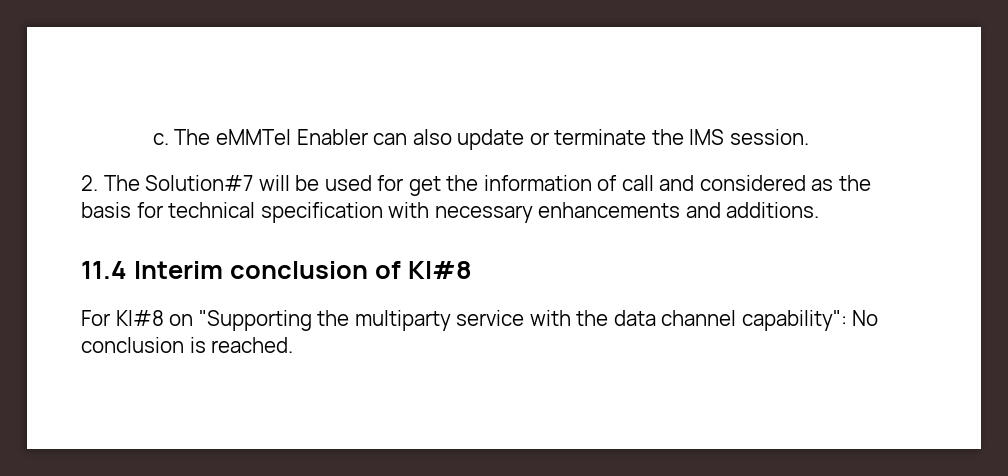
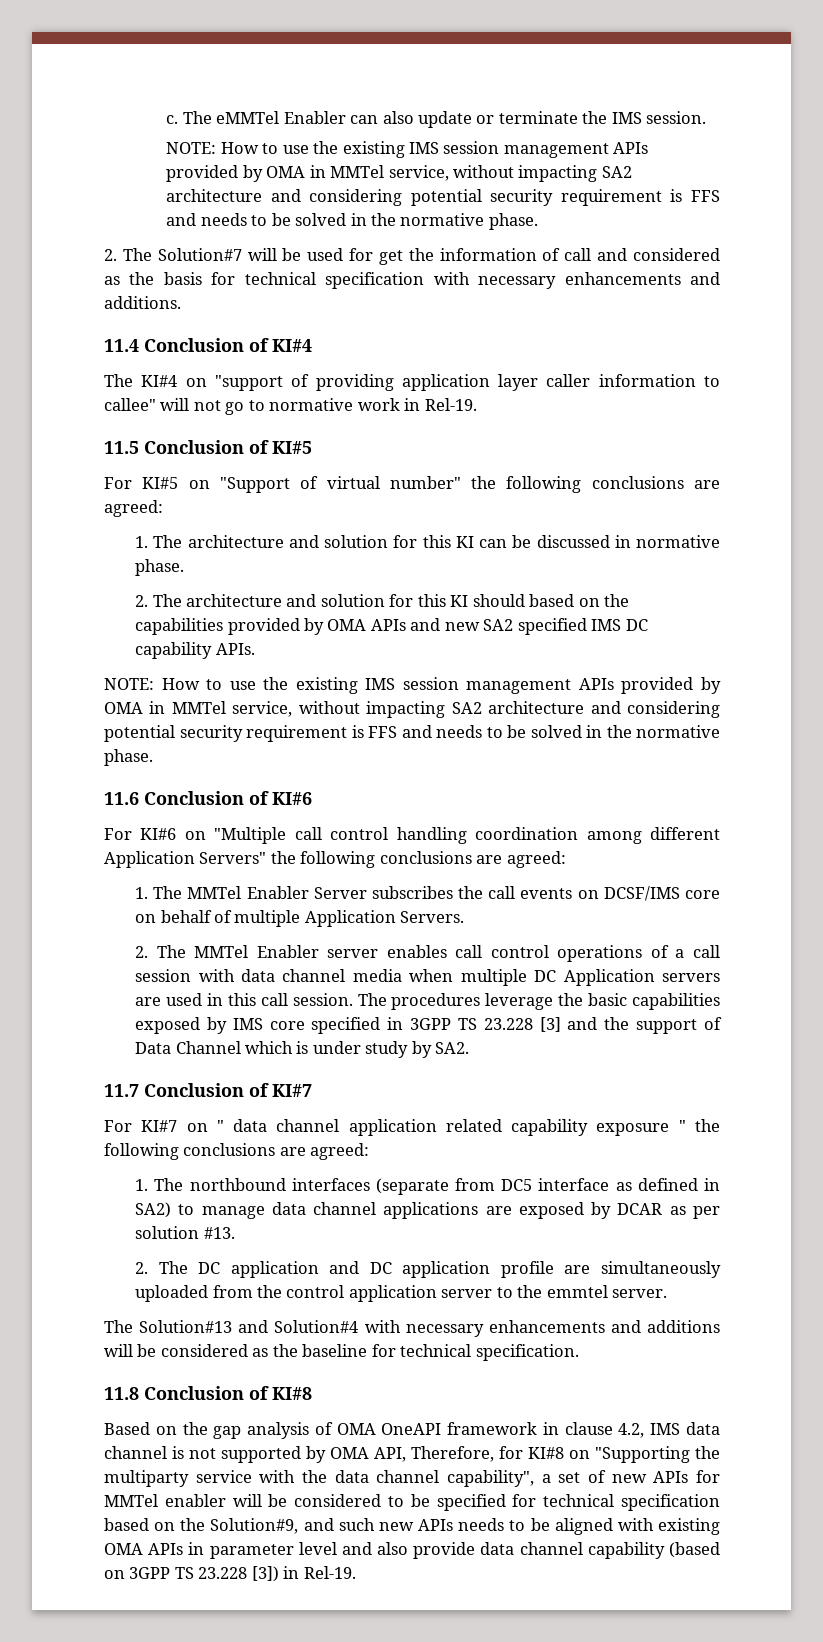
(809, 137) none -> [166,141,649,158] [166,165,632,182] [166,189,721,206] [166,213,538,230] // NOTE: How to use the existing IMS session management APIs provided by OMA in MMTel service, without impacting SA2 architecture and considering potential security requirement is FFS and needs to be solved in the normative phase.
[133,261,472,279] [81,310,110,326] Interim conclusion of KI#8 // For -> [144,338,312,352] [104,374,720,391] [104,398,477,415] [104,440,312,454] [104,476,720,493] [104,500,163,517] [135,535,721,548] [135,559,185,576] [135,594,630,607] [135,618,648,635] [135,642,255,659] [104,677,721,694] [104,701,720,718] [104,725,720,742] [104,749,153,766] [104,791,312,805] [104,827,720,844] [104,851,566,868] [135,886,720,901] [135,910,465,927] [135,945,720,962] [135,969,720,986] [135,993,721,1010] [135,1017,722,1034] [135,1041,470,1058] [104,1083,312,1097] [104,1119,720,1136] [104,1143,370,1160] [135,1178,720,1195] [135,1202,721,1219] [135,1226,235,1239] [135,1261,721,1278] [135,1285,668,1302] [104,1320,720,1337] [104,1344,579,1361] [104,1386,312,1400] [104,1422,720,1439] [104,1446,523,1463] Conclusion of KI#4 // The KI#4 on "support of providing application layer caller information to callee" will not go to normative work in Rel-19. // 11.5 Conclusion of KI#5 // For KI#5 on "Support of virtual number" the following conclusions are agreed: // 1. The architecture and solution for this KI can be discussed in normative phase. // 2. The architecture and solution for this KI should based on the capabilities provided by OMA APIs and new SA2 specified IMS DC capability APIs. // NOTE: How to use the existing IMS session management APIs provided by OMA in MMTel service, without impacting SA2 architecture and considering potential security requirement is FFS and needs to be solved in the normative phase. // 11.6 Conclusion of KI#6 // For KI#6 on "Multiple call control handling coordination among different Application Servers" the following conclusions are agreed: // 1. The MMTel Enabler Server subscribes the call events on DCSF/IMS core on behalf of multiple Application Servers. // 2. The MMTel Enabler server enables call control operations of a call session with data channel media when multiple DC Application servers are used in this call session. The procedures leverage the basic capabilities exposed by IMS core specified in 3GPP TS 23.228 [3] and the support of Data Channel which is under study by SA2. // 11.7 Conclusion of KI#7 // For KI#7 on " data channel application related capability exposure " the following conclusions are agreed: // 1. The northbound interfaces (separate from DC5 interface as defined in SA2) to manage data channel applications are exposed by DCAR as per solution #13. // 2. The DC application and DC application profile are simultaneously uploaded from the control application server to the emmtel server. // The Solution#13 and Solution#4 with necessary enhancements and additions will be considered as the baseline for technical specification. // 11.8 Conclusion of KI#8 // Based on the gap analysis of OMA OneAPI framework in clause 4.2, IMS data channel is not supported by OMA API, Therefore, for
[741,310,879,331] [81,337,294,353] capability": No conclusion is reached. -> [447,1470,720,1487] [104,1494,721,1511] [104,1518,720,1535] [104,1542,720,1559] [104,1566,356,1582] capability", a set of new APIs for MMTel enabler will be considered to be specified for technical specification based on the Solution#9, and such new APIs needs to be aligned with existing OMA APIs in parameter level and also provide data channel capability (based on 3GPP TS 23.228 [3]) in Rel-19.

